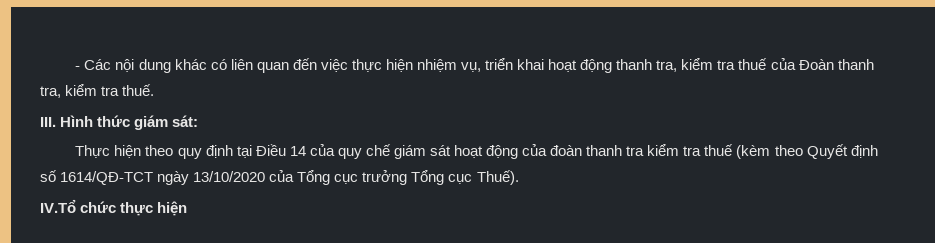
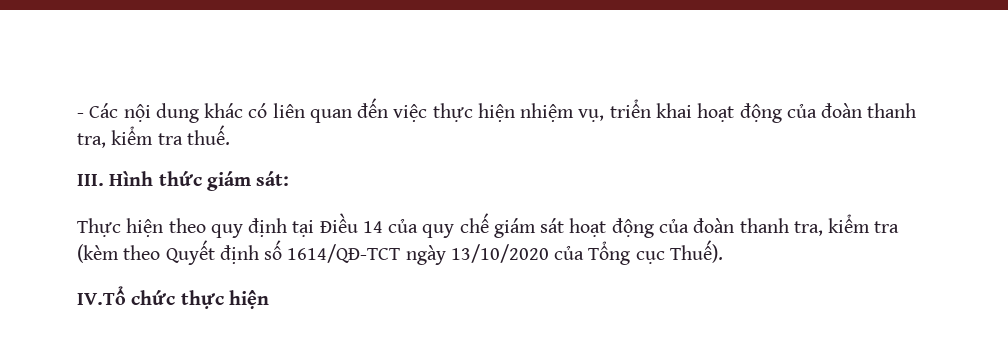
[616,58,834,72] thanh tra, kiểm tra thuế của Đoàn -> [786,103,863,118] của đoàn
[626,144,734,156] tra kiểm tra thuế -> [793,214,900,236] tra, kiểm tra
[362,170,473,185] trưởng Tổng cục -> (665, 257) none

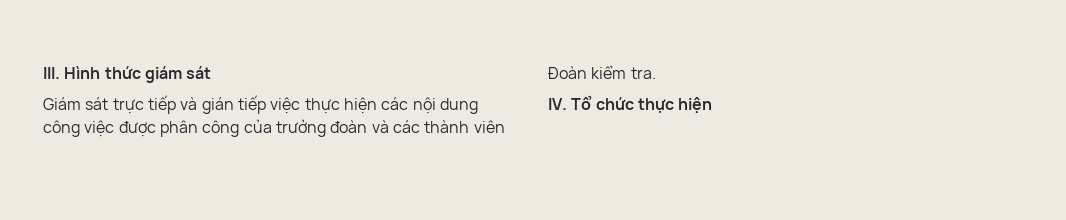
[77,98,917,123] [77,125,230,148] [77,171,290,191] [77,213,900,238] [77,240,723,265] [77,286,126,305] - Các nội dung khác có liên quan đến việc thực hiện nhiệm vụ, triển khai hoạt động của đoàn thanh tra, kiểm tra thuế. // III. Hình thức giám sát: // Thực hiện theo quy định tại Điều 14 của quy chế giám sát hoạt động của đoàn thanh tra, kiểm tra (kèm theo Quyết định số 1614/QĐ-TCT ngày 13/10/2020 của Tổng cục Thuế). // IV.Tổ -> [43,66,212,83] [43,95,478,114] [43,119,505,137] [548,65,656,79] [548,95,593,110] III. Hình thức giám sát // Giám sát trực tiếp và gián tiếp việc thực hiện các nội dung công việc được phân công của trưởng đoàn và các thành viên Đoàn kiểm tra. // IV. Tổ

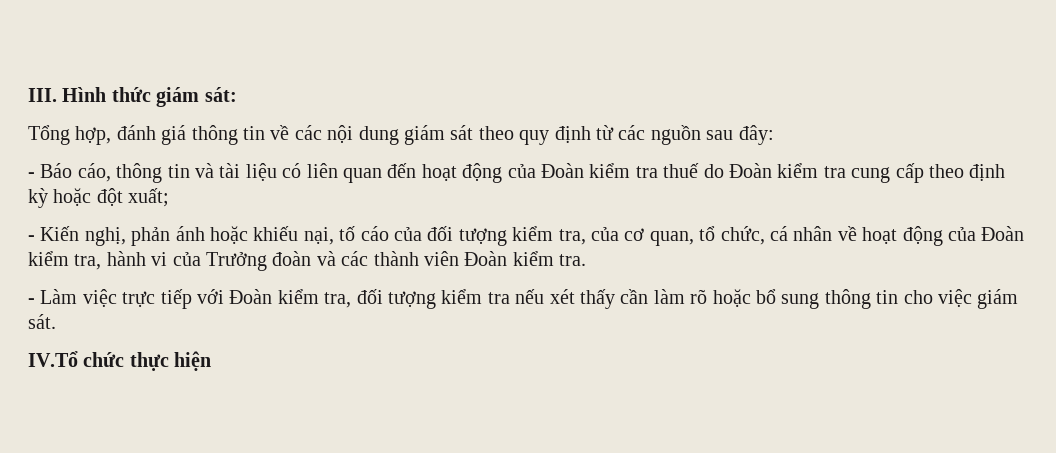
[186,66,212,79] [43,95,478,114] [43,119,326,137] sát // Giám sát trực tiếp và gián tiếp việc thực hiện các nội dung công việc được phân công của trưởng -> [204,87,237,102] [28,125,774,145] [28,163,1006,183] [28,188,170,208] [28,226,1025,246] [28,251,267,271] sát: // Tổng hợp, đánh giá thông tin về các nội dung giám sát theo quy định từ các nguồn sau đây: // - Báo cáo, thông tin và tài liệu có liên quan đến hoạt động của Đoàn kiểm tra thuế do Đoàn kiểm tra cung cấp theo định kỳ hoặc đột xuất; // - Kiến nghị, phản ánh hoặc khiếu nại, tố cáo của đối tượng kiểm tra, của cơ quan, tổ chức, cá nhân về hoạt động của Đoàn kiểm tra, hành vi của Trưởng
[548,95,593,110] IV. Tổ -> [28,289,1019,309] [28,314,56,329] [28,351,78,367] - Làm việc trực tiếp với Đoàn kiểm tra, đối tượng kiểm tra nếu xét thấy cần làm rõ hoặc bổ sung thông tin cho việc giám sát. // IV.Tổ

